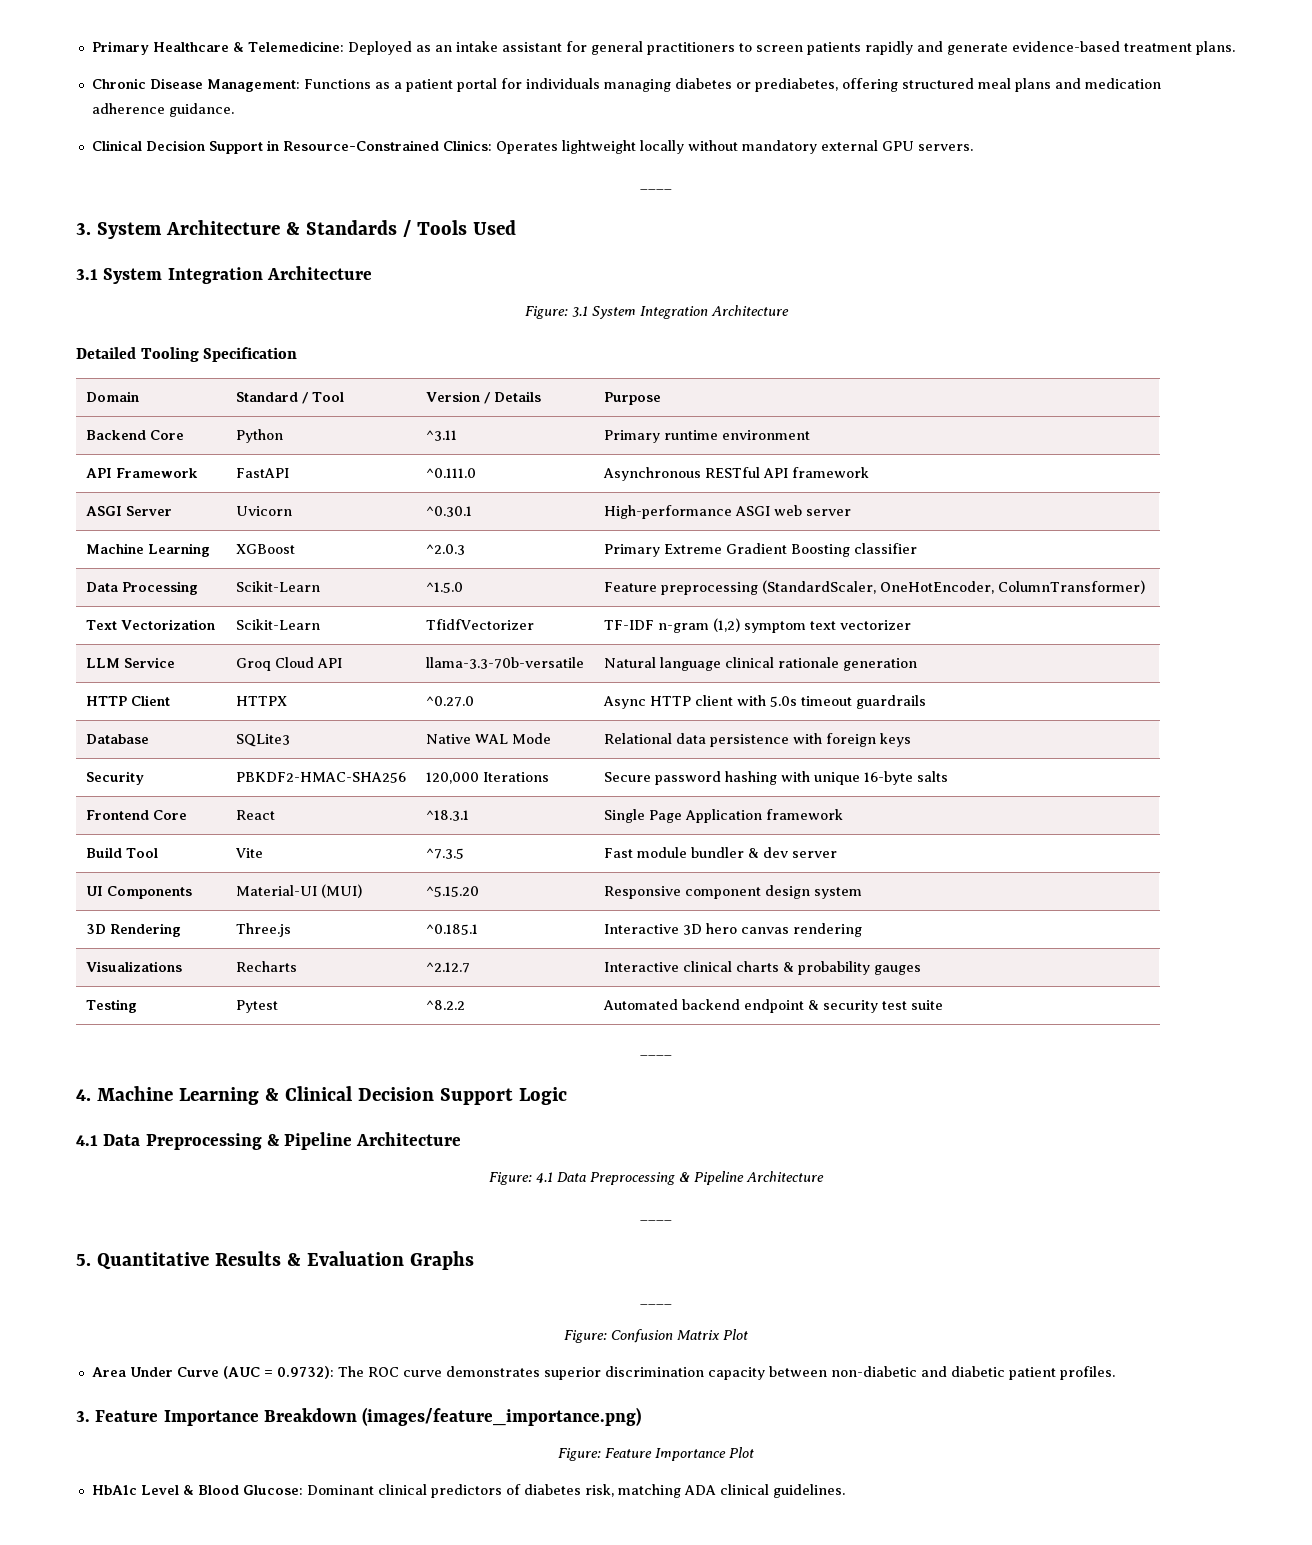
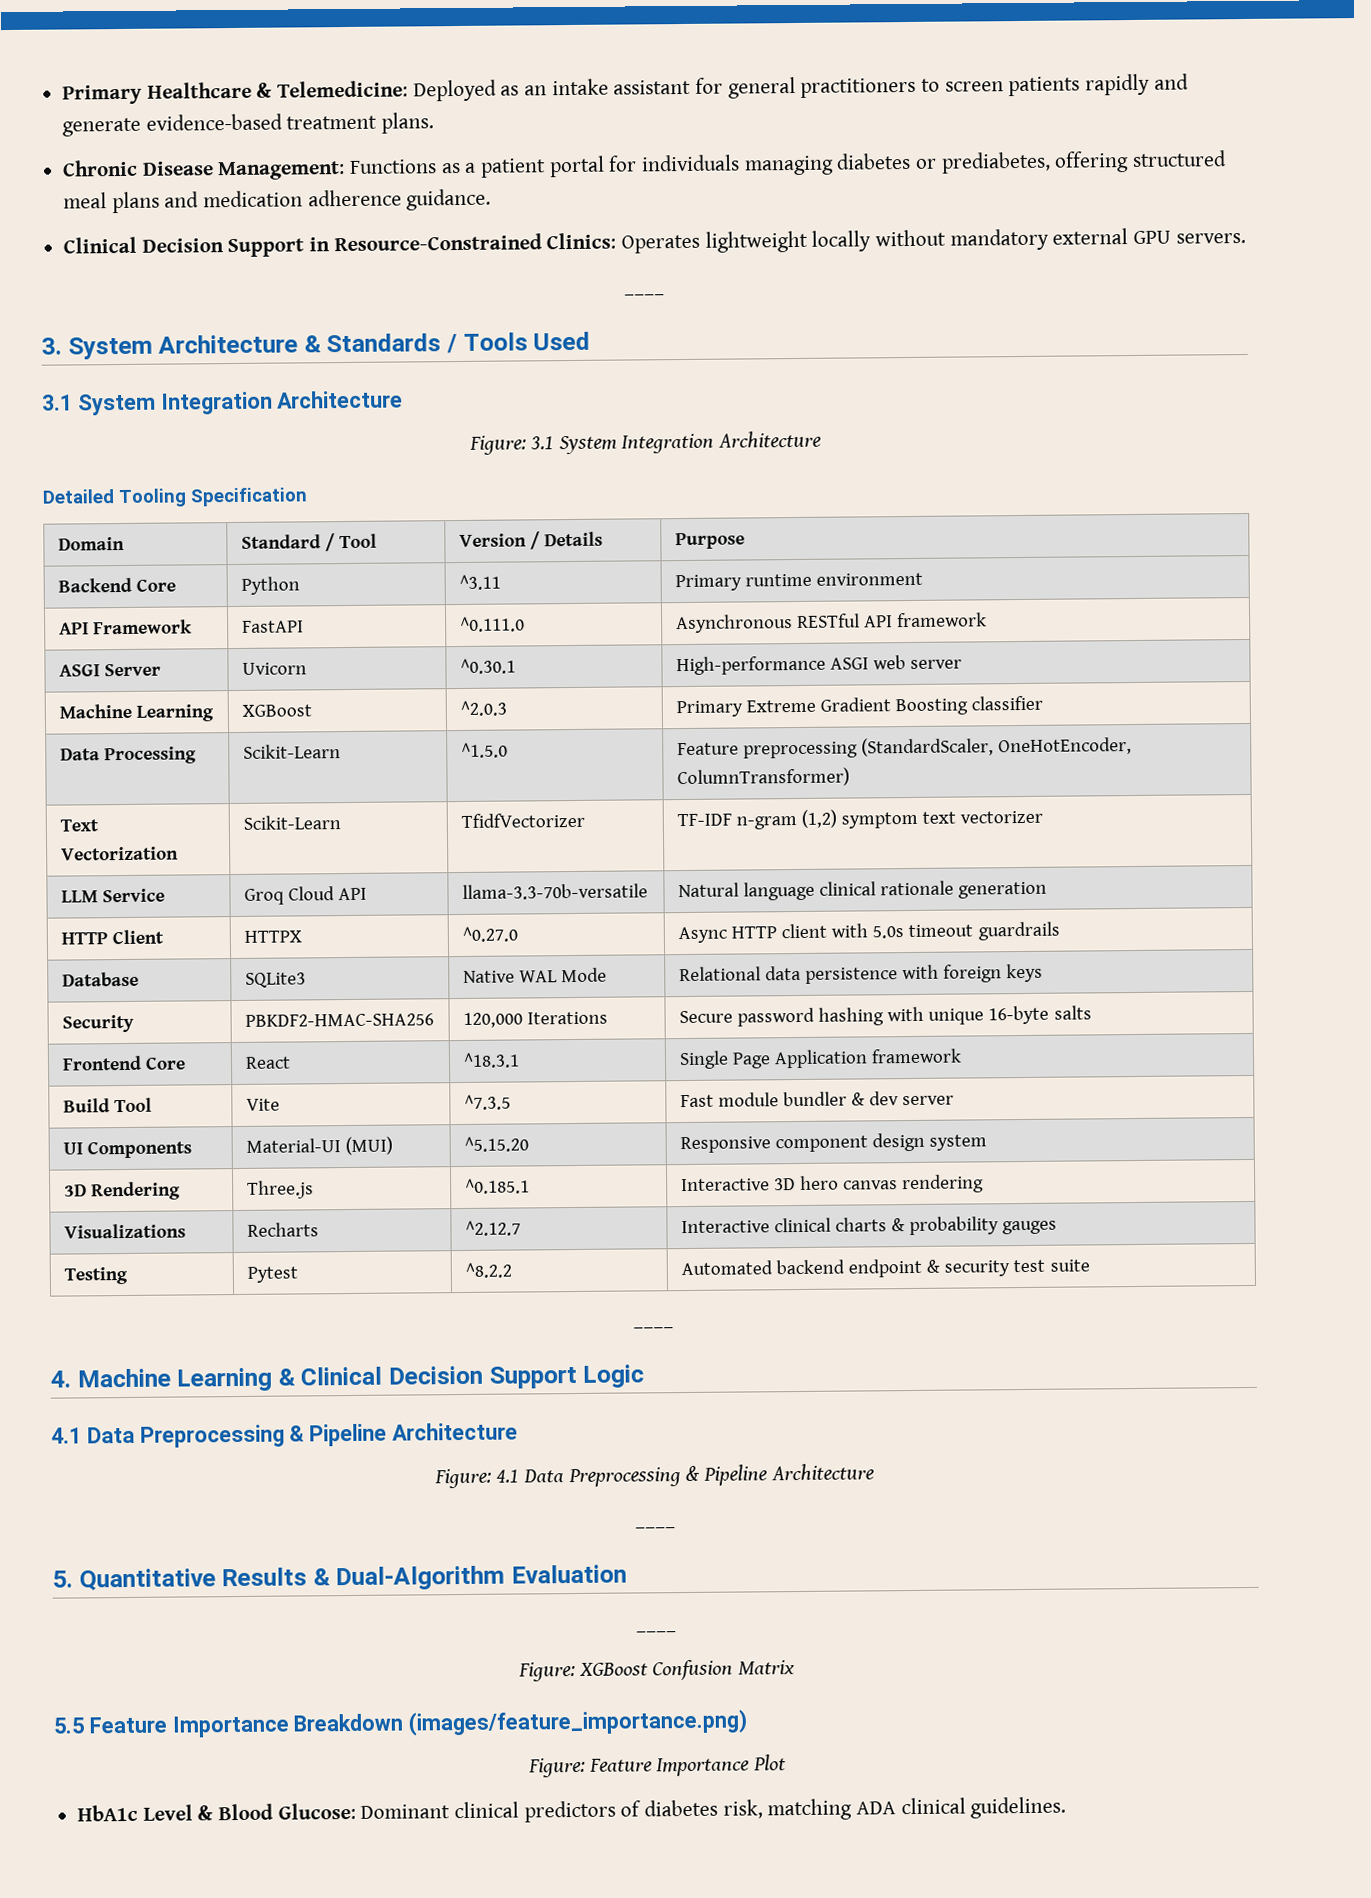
(301, 1259) none -> [335,1565,506,1591] Dual-Algorithm
[409,1251,474,1270] Graphs -> (628, 1574) none
(607, 1336) none -> [578,1662,648,1676] XGBoost
[723,1329,748,1340] [91,1366,1115,1380] [76,1411,90,1422] Plot // Area Under Curve (AUC = 0.9732): The ROC curve demonstrates superior discrimination capacity between non-diabetic and diabetic patient profiles. // 3. -> [53,1717,85,1734] // 5.5

